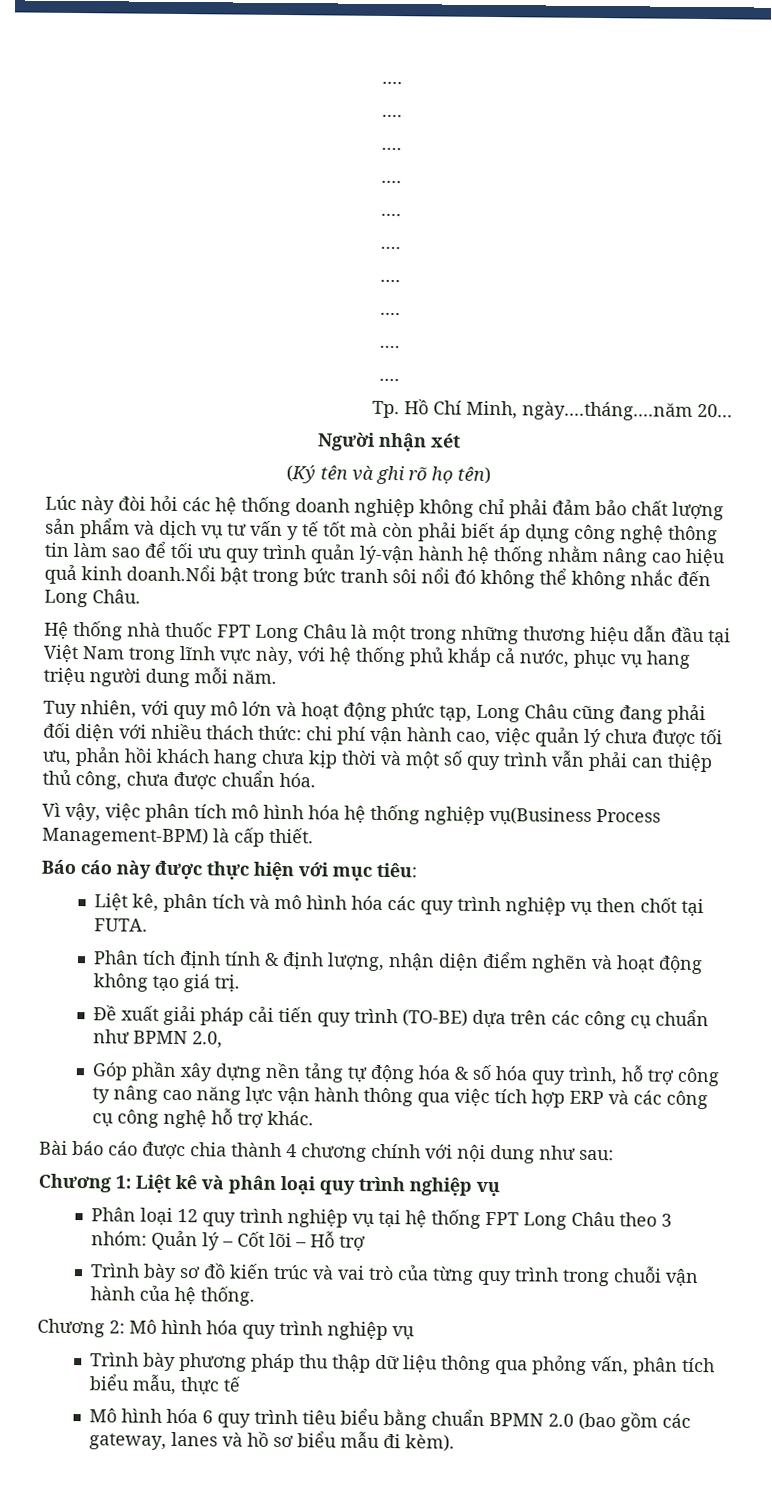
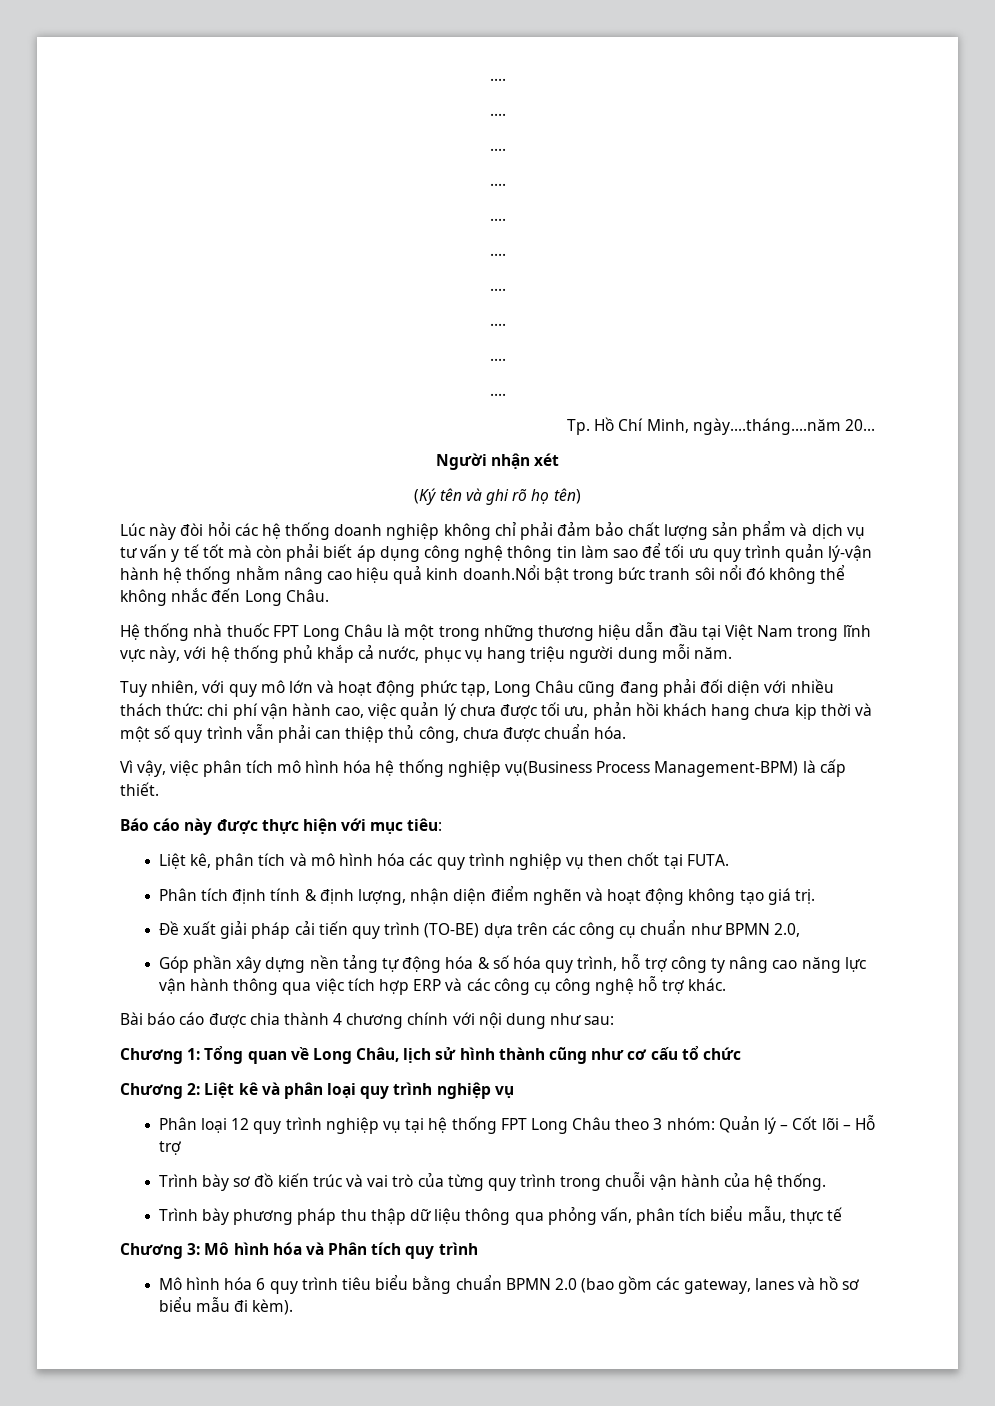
(131, 1182) none -> [204,1046,741,1064] [120,1083,201,1099] Tổng quan về Long Châu, lịch sử hình thành cũng như cơ cấu tổ chức // Chương 2:
[37,1318,415,1341] // Chương 2: Mô hình hóa quy trình nghiệp vụ -> (827, 1182) none
(242, 1384) none -> [120,1242,478,1259] // Chương 3: Mô hình hóa và Phân tích quy trình

